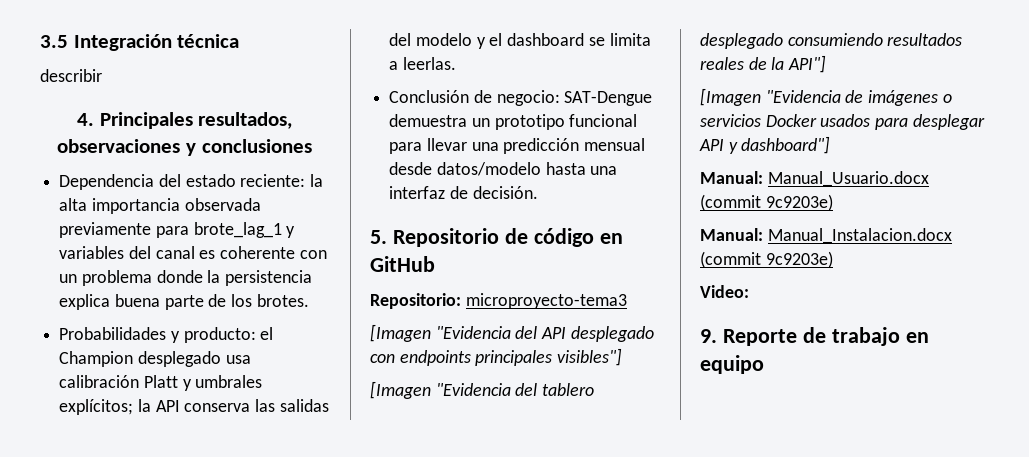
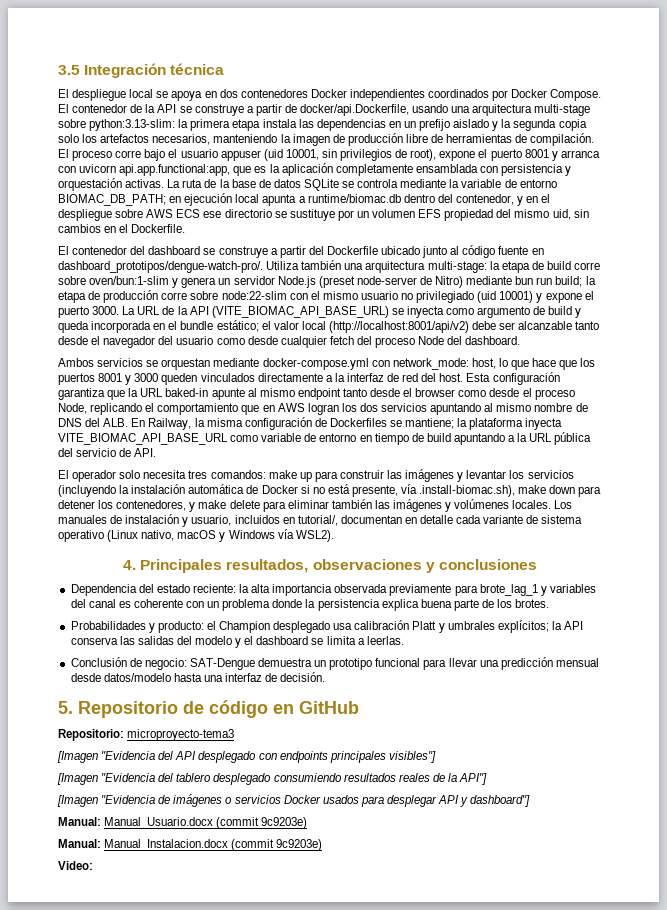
[40,69,102,82] describir -> [58,89,602,101] [58,104,591,116] [58,119,587,131] [58,133,595,146] [58,149,600,161] [58,163,572,176] [58,178,557,191] [58,193,551,206] [58,209,589,221] [58,224,186,233] [58,245,544,258] [58,260,601,273] [58,276,596,288] [58,290,594,303] [58,306,582,318] [58,320,600,333] [58,336,521,348] [58,358,596,370] [58,372,560,385] [58,388,575,400] [58,403,588,415] [58,417,563,430] [58,432,592,445] [58,448,157,457] [58,469,574,482] [58,484,602,497] [58,499,573,512] [58,514,583,527] [58,529,334,542] El despliegue local se apoya en dos contenedores Docker independientes coordinados por Docker Compose. El contenedor de la API se construye a partir de docker/api.Dockerfile, usando una arquitectura multi-stage sobre python:3.13-slim: la primera etapa instala las dependencias en un prefijo aislado y la segunda copia solo los artefactos necesarios, manteniendo la imagen de producción libre de herramientas de compilación. El proceso corre bajo el usuario appuser (uid 10001, sin privilegios de root), expone el puerto 8001 y arranca con uvicorn api.app.functional:app, que es la aplicación completamente ensamblada con persistencia y orquestación activas. La ruta de la base de datos SQLite se controla mediante la variable de entorno BIOMAC_DB_PATH; en ejecución local apunta a runtime/biomac.db dentro del contenedor, y en el despliegue sobre AWS ECS ese directorio se sustituye por un volumen EFS propiedad del mismo uid, sin cambios en el Dockerfile. // El contenedor del dashboard se construye a partir del Dockerfile ubicado junto al código fuente en dashboard_prototipos/dengue-watch-pro/. Utiliza también una arquitectura multi-stage: la etapa de build corre sobre oven/bun:1-slim y genera un servidor Node.js (preset node-server de Nitro) mediante bun run build; la etapa de producción corre sobre node:22-slim con el mismo usuario no privilegiado (uid 10001) y expone el puerto 3000. La URL de la API (VITE_BIOMAC_API_BASE_URL) se inyecta como argumento de build y queda incorporada en el bundle estático; el valor local (http://localhost:8001/api/v2) debe ser alcanzable tanto desde el navegador del usuario como desde cualquier fetch del proceso Node del dashboard. // Ambos servicios se orquestan mediante docker-compose.yml con network_mode: host, lo que hace que los puertos 8001 y 3000 queden vinculados directamente a la interfaz de red del host. Esta configuración garantiza que la URL baked-in apunte al mismo endpoint tanto desde el browser como desde el proceso Node, replicando el comportamiento que en AWS logran los dos servicios apuntando al mismo nombre de DNS del ALB. En Railway, la misma configuración de Dockerfiles se mantiene; la plataforma inyecta VITE_BIOMAC_API_BASE_URL como variable de entorno en tiempo de build apuntando a la URL pública del servicio de API. // El operador solo necesita tres comandos: make up para construir las imágenes y levantar los servicios (incluyendo la instalación automática de Docker si no está presente, vía .install-biomac.sh), make down para detener los contenedores, y make delete para eliminar también las imágenes y volúmenes locales. Los manuales de instalación y usuario, incluidos en tutorial/, documentan en detalle cada variante de sistema operativo (Linux nativo, macOS y Windows vía WSL2).
[700,327,929,346] [700,355,764,374] // 9. Reporte de trabajo en equipo -> (93, 865) none

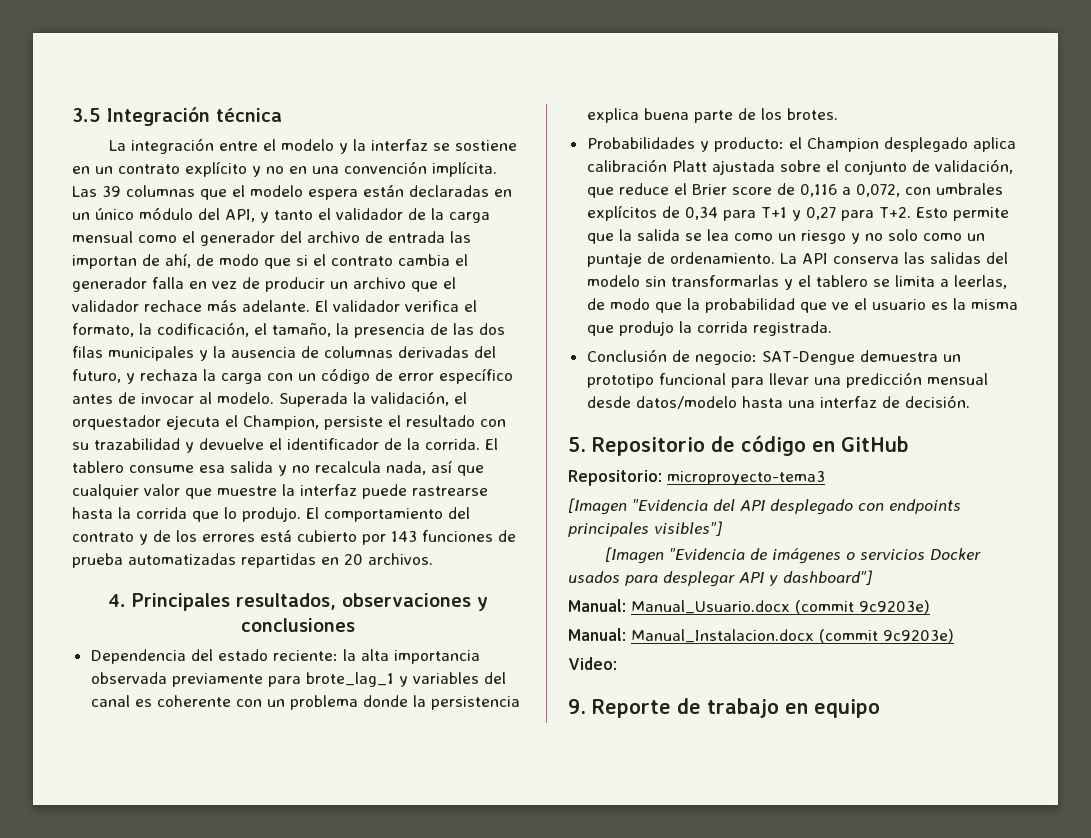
[58,89,602,101] [58,104,591,116] [58,119,587,131] [58,133,595,146] [58,149,600,161] [58,163,572,176] [58,178,557,191] [58,193,551,206] [58,209,589,221] [58,224,186,233] [58,245,544,258] [58,260,601,273] [58,276,596,288] [58,290,594,303] [58,306,582,318] [58,320,600,333] [58,336,521,348] [58,358,596,370] [58,372,560,385] [58,388,575,400] [58,403,588,415] [58,417,563,430] [58,432,592,445] [58,448,157,457] [58,469,574,482] [58,484,602,497] [58,499,573,512] [58,514,583,527] [58,529,334,542] El despliegue local se apoya en dos contenedores Docker independientes coordinados por Docker Compose. El contenedor de la API se construye a partir de docker/api.Dockerfile, usando una arquitectura multi-stage sobre python:3.13-slim: la primera etapa instala las dependencias en un prefijo aislado y la segunda copia solo los artefactos necesarios, manteniendo la imagen de producción libre de herramientas de compilación. El proceso corre bajo el usuario appuser (uid 10001, sin privilegios de root), expone el puerto 8001 y arranca con uvicorn api.app.functional:app, que es la aplicación completamente ensamblada con persistencia y orquestación activas. La ruta de la base de datos SQLite se controla mediante la variable de entorno BIOMAC_DB_PATH; en ejecución local apunta a runtime/biomac.db dentro del contenedor, y en el despliegue sobre AWS ECS ese directorio se sustituye por un volumen EFS propiedad del mismo uid, sin cambios en el Dockerfile. // El contenedor del dashboard se construye a partir del Dockerfile ubicado junto al código fuente en dashboard_prototipos/dengue-watch-pro/. Utiliza también una arquitectura multi-stage: la etapa de build corre sobre oven/bun:1-slim y genera un servidor Node.js (preset node-server de Nitro) mediante bun run build; la etapa de producción corre sobre node:22-slim con el mismo usuario no privilegiado (uid 10001) y expone el puerto 3000. La URL de la API (VITE_BIOMAC_API_BASE_URL) se inyecta como argumento de build y queda incorporada en el bundle estático; el valor local (http://localhost:8001/api/v2) debe ser alcanzable tanto desde el navegador del usuario como desde cualquier fetch del proceso Node del dashboard. // Ambos servicios se orquestan mediante docker-compose.yml con network_mode: host, lo que hace que los puertos 8001 y 3000 queden vinculados directamente a la interfaz de red del host. Esta configuración garantiza que la URL baked-in apunte al mismo endpoint tanto desde el browser como desde el proceso Node, replicando el comportamiento que en AWS logran los dos servicios apuntando al mismo nombre de DNS del ALB. En Railway, la misma configuración de Dockerfiles se mantiene; la plataforma inyecta VITE_BIOMAC_API_BASE_URL como variable de entorno en tiempo de build apuntando a la URL pública del servicio de API. // El operador solo necesita tres comandos: make up para construir las imágenes y levantar los servicios (incluyendo la instalación automática de Docker si no está presente, vía .install-biomac.sh), make down para detener los contenedores, y make delete para eliminar también las imágenes y volúmenes locales. Los manuales de instalación y usuario, incluidos en tutorial/, documentan en detalle cada variante de sistema operativo (Linux nativo, macOS y Windows vía WSL2). -> [108,138,517,154] [72,161,497,177] [72,185,512,200] [72,207,490,223] [72,231,471,246] [72,253,468,269] [72,277,456,292] [72,300,477,312] [72,322,505,338] [72,346,496,361] [72,368,513,384] [72,391,467,407] [72,415,506,430] [72,438,498,453] [72,460,484,476] [72,484,488,499] [72,507,470,522] [72,530,516,545] [72,553,433,568] La integración entre el modelo y la interfaz se sostiene en un contrato explícito y no en una convención implícita. Las 39 columnas que el modelo espera están declaradas en un único módulo del API, y tanto el validador de la carga mensual como el generador del archivo de entrada las importan de ahí, de modo que si el contrato cambia el generador falla en vez de producir un archivo que el validador rechace más adelante. El validador verifica el formato, la codificación, el tamaño, la presencia de las dos filas municipales y la ausencia de columnas derivadas del futuro, y rechaza la carga con un código de error específico antes de invocar al modelo. Superada la validación, el orquestador ejecuta el Champion, persiste el resultado con su trazabilidad y devuelve el identificador de la corrida. El tablero consume esa salida y no recalcula nada, así que cualquier valor que muestre la interfaz puede rastrearse hasta la corrida que lo produjo. El comportamiento del contrato y de los errores está cubierto por 143 funciones de prueba automatizadas repartidas en 20 archivos.
[333,623,353,630] usa -> [972,137,1016,152] aplica
[438,620,562,633] y umbrales explícitos; la -> [711,159,1013,175] [586,183,1003,198] [586,205,1009,221] [586,229,985,244] [586,252,797,267] ajustada sobre el conjunto de validación, que reduce el Brier score de 0,116 a 0,072, con umbrales explícitos de 0,34 para T+1 y 0,27 para T+2. Esto permite que la salida se lea como un riesgo y no solo como un puntaje de ordenamiento. La
(233, 640) none -> [644,275,779,287] sin transformarlas
[256,636,309,645] dashboard -> [815,275,868,287] tablero
[366,636,404,645] leerlas. -> [953,275,1007,289] [586,298,1018,313] [586,321,832,336] leerlas, de modo que la probabilidad que ve el usuario es la misma que produjo la corrida registrada.
[57,773,488,785] // [Imagen "Evidencia del tablero desplegado consumiendo resultados reales de la API"] -> (722, 528) none
(93, 865) none -> [568,698,880,718] // 9. Reporte de trabajo en equipo

